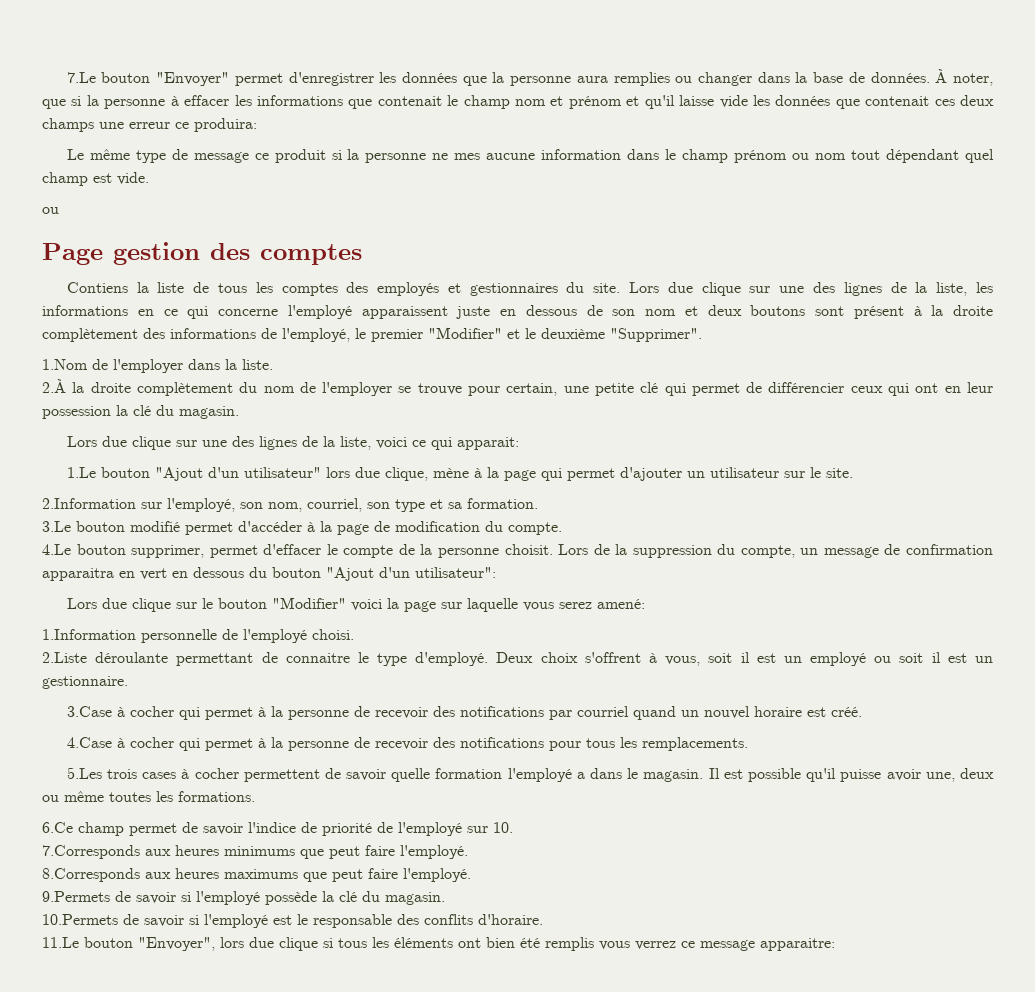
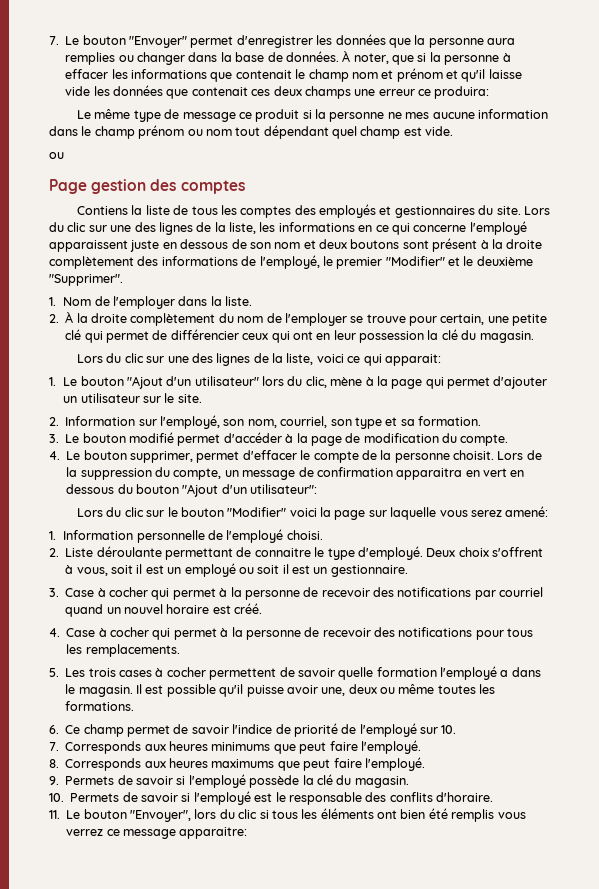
[66,72,96,83] 7.Le -> [49,36,80,45] 7. Le
[667,282,741,296] due clique -> [49,222,87,232] du clic
[42,359,88,370] 1.Nom -> [49,297,92,306] 1. Nom
[42,379,66,393] 2.À -> [49,312,74,323] 2. À
[101,436,171,450] due clique -> [106,353,144,363] du clic
[66,467,96,478] 1.Le -> [49,377,78,386] 1. Le
[354,467,428,481] due clique, -> [287,376,327,388] du clic,
[42,498,136,509] 2.Information -> [49,416,136,426] 2. Information
[42,521,71,532] 3.Le -> [49,434,80,443] 3. Le
[42,544,71,555] 4.Le -> [49,451,81,460] 4. Le
[101,598,171,612] due clique -> [106,507,144,517] du clic
[42,629,136,640] 1.Information -> [49,530,134,540] 1. Information
[42,652,87,663] 2.Liste -> [49,548,94,557] 2. Liste
[66,706,112,717] 3.Case -> [49,588,95,597] 3. Case
[66,737,112,748] 4.Case -> [49,628,96,637] 4. Case
[66,767,102,779] 5.Les -> [49,668,86,677] 5. Les
[42,822,73,833] 6.Ce -> [49,725,81,734] 6. Ce
[42,845,140,859] 7.Corresponds -> [49,741,142,754] 7. Corresponds
[42,868,140,882] 8.Corresponds -> [49,758,142,771] 8. Corresponds
[42,891,110,902] 9.Permets -> [49,776,115,785] 9. Permets
[42,914,118,925] 10.Permets -> [49,793,120,802] 10. Permets
[42,937,79,948] 11.Le -> [49,810,81,819] 11. Le
[249,937,318,951] due clique -> [219,809,258,819] du clic

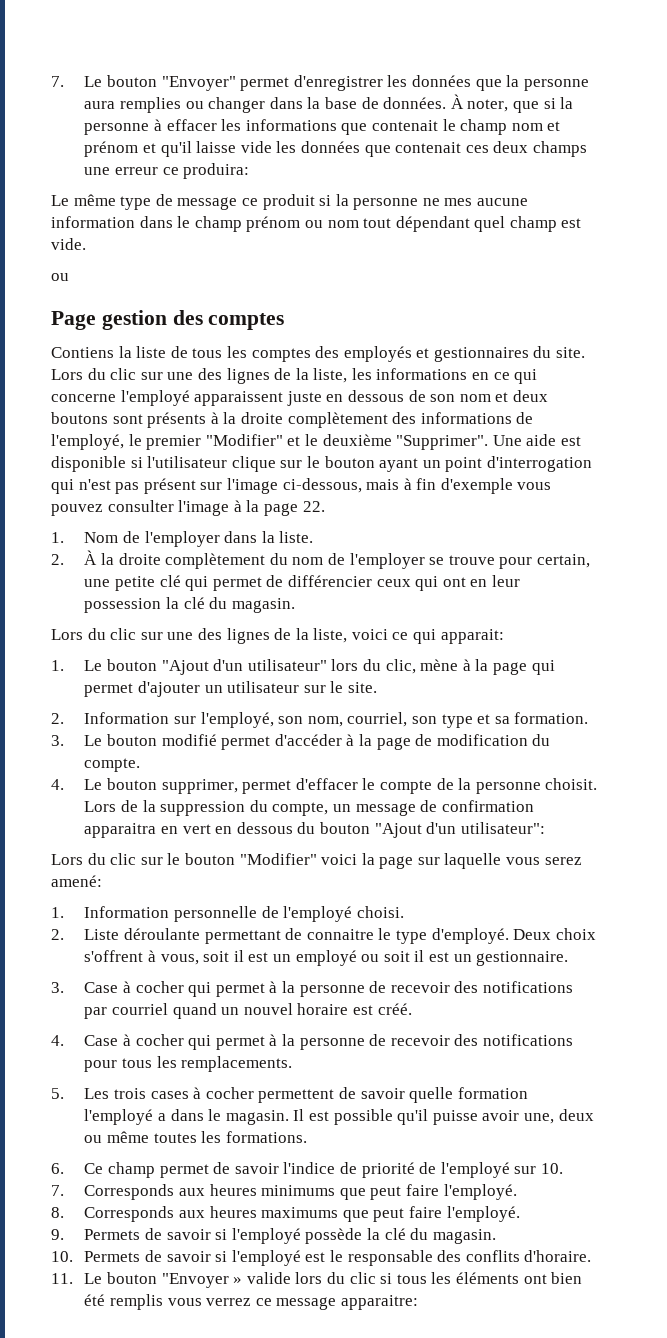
[432,238,478,252] présent -> [147,412,207,428] présents
(123, 280) none -> [492,434,581,446] [51,456,592,472] [51,478,552,494] [51,500,325,516] Une aide est disponible si l'utilisateur clique sur le bouton ayant un point d'interrogation qui n'est pas présent sur l'image ci-dessous, mais à fin d'exemple vous pouvez consulter l'image à la page 22.
[130,810,191,822] "Envoyer", -> [161,1272,291,1288] "Envoyer » valide

